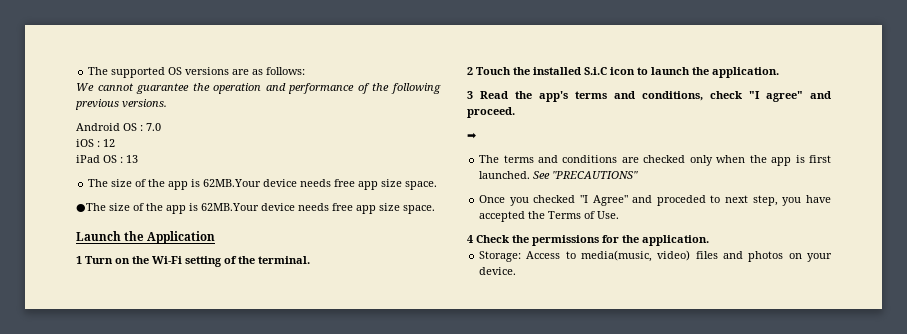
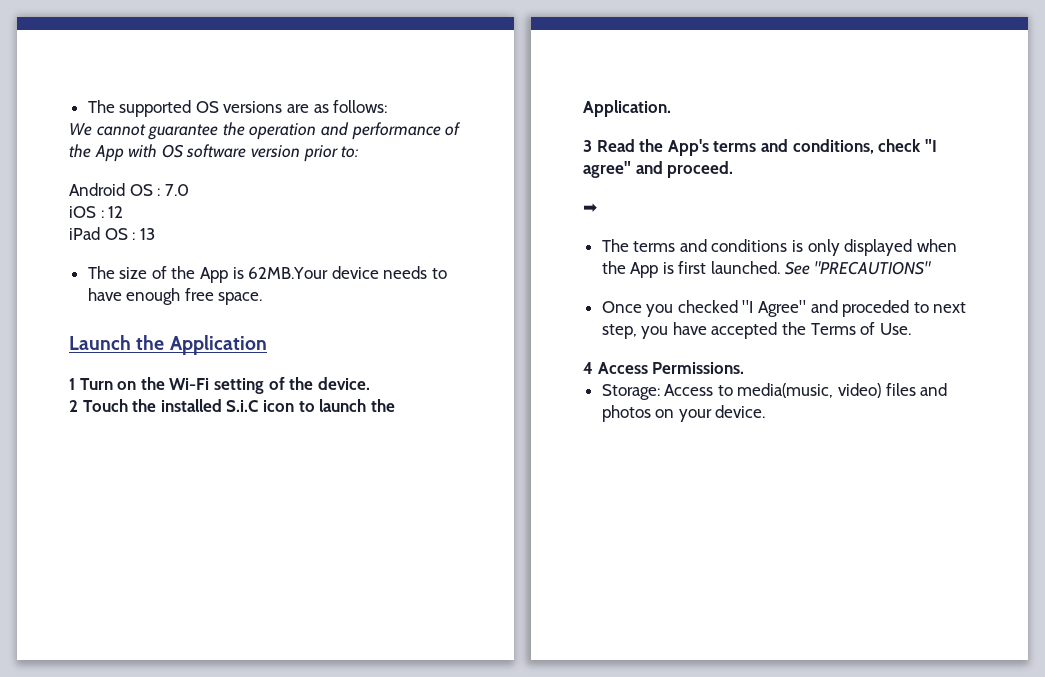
[390,83,441,94] [75,99,167,110] following previous versions. -> [94,144,360,162] App with OS software version prior to:
[168,179,438,190] [76,203,400,214] app is 62MB.Your device needs free app size space. // ●The size of the app is 62MB.Your device needs free app size -> [200,266,447,283] [87,288,214,305] App is 62MB.Your device needs to have enough free
[258,256,310,264] terminal. -> [317,377,370,390] device.
[712,67,779,78] application. -> [583,100,671,117] Application.
[539,91,568,102] app's -> [667,139,709,156] App's
[621,155,713,166] are checked only -> [792,239,913,256] is only displayed
[771,157,792,166] app -> [630,262,659,278] App
[476,235,709,246] Check the permissions for the application. -> [597,362,745,374] Access Permissions.

